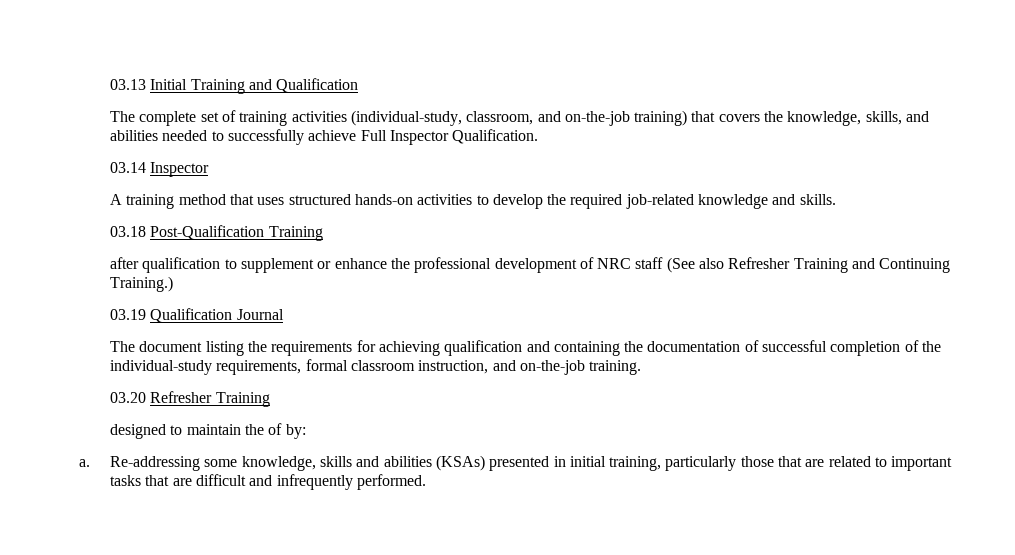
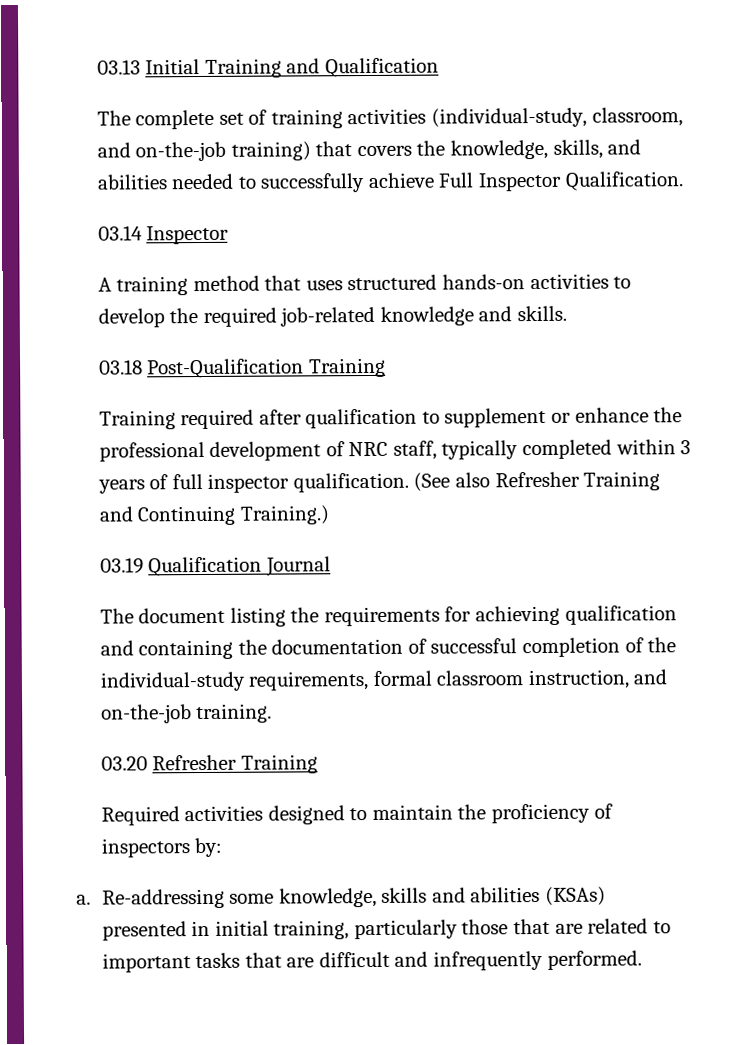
(323, 233) none -> [98,409,255,430] Training required
[635,257,664,269] staff -> [392,439,692,460] [97,472,409,494] staff, typically completed within 3 years of full inspector qualification.
(270, 399) none -> [100,805,264,826] Required activities
[268,423,283,435] of -> [490,803,613,824] [100,838,190,858] proficiency of inspectors

